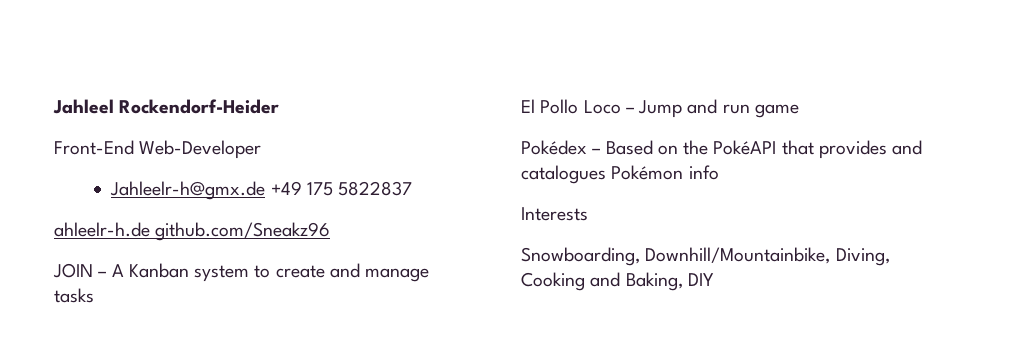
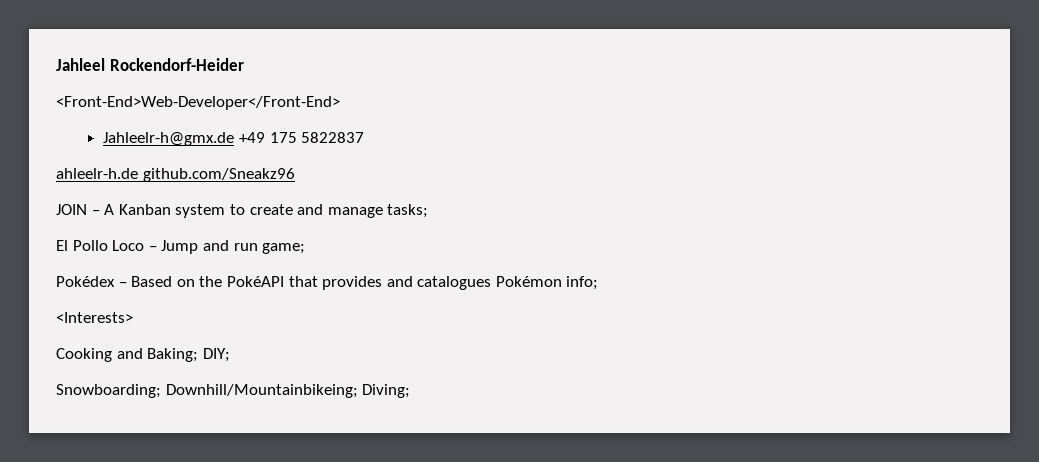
[54,140,262,159] Front-End Web-Developer -> [56,96,340,110] <Front-End>Web-Developer</Front-End>
[54,288,94,303] tasks -> [387,204,429,218] tasks;
[754,104,799,118] game -> [262,243,306,254] game;
[688,165,719,180] [521,207,588,221] [521,247,890,266] [521,272,714,291] info // Interests // Snowboarding, Downhill/Mountainbike, Diving, Cooking and Baking, DIY -> [566,276,599,290] [56,312,133,323] [56,348,230,362] [56,384,411,398] info; // <Interests> // Cooking and Baking; DIY; // Snowboarding; Downhill/Mountainbikeing; Diving;

